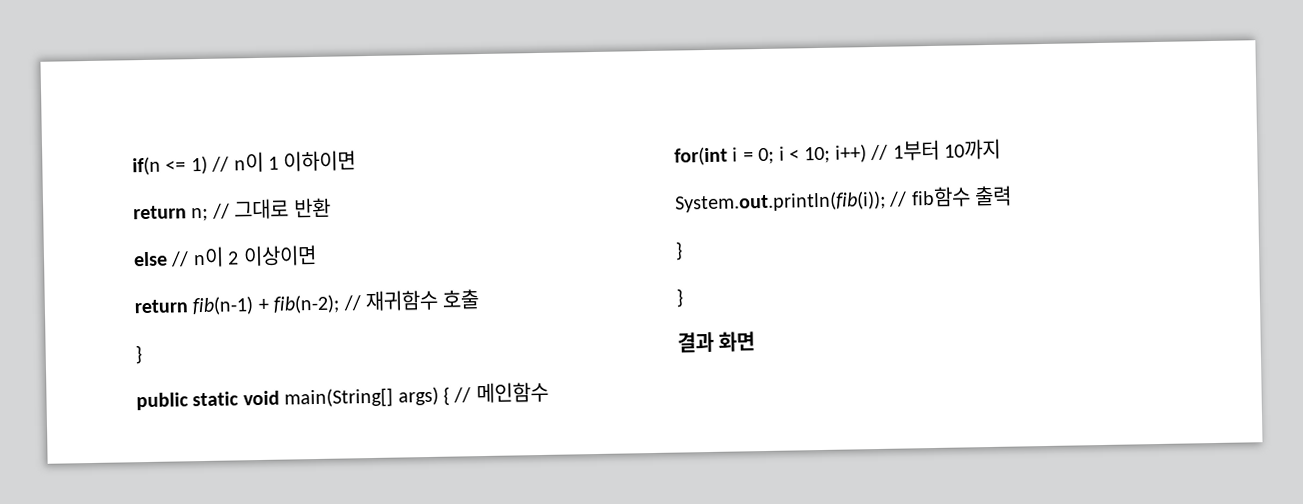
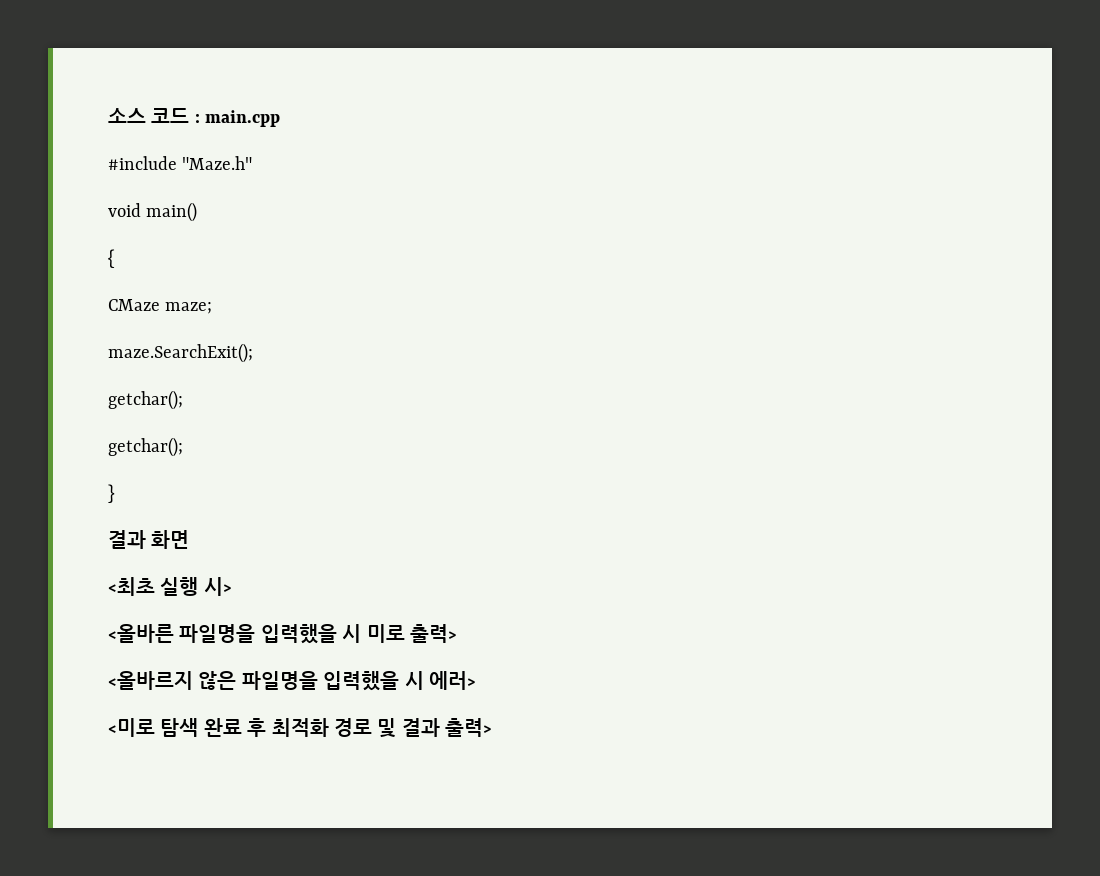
[132,150,357,176] [133,197,331,222] [133,244,317,268] [134,289,480,316] [135,345,142,365] [136,381,549,411] [674,138,1001,166] [674,185,1013,213] [675,241,683,261] [676,288,683,308] [677,331,756,353] if(n <= 1) // n이 1 이하이면 // return n; // 그대로 반환 // else // n이 2 이상이면 // return fib(n-1) + fib(n-2); // 재귀함수 호출 // } // public static void main(String[] args) { // 메인함수 // for(int i = 0; i < 10; i++) // 1부터 10까지 // System.out.println(fib(i)); // fib함수 출력 // } // } // 결과 화면 -> [108,107,281,127] [108,156,253,170] [108,202,198,222] [108,249,115,268] [108,299,213,314] [108,343,253,363] [108,390,183,410] [108,437,183,457] [108,484,115,503] [108,530,190,549] [108,577,232,596] [108,624,457,644] [108,671,476,691] [108,718,493,738] 소스 코드 : main.cpp // #include "Maze.h" // void main() // { // CMaze maze; // maze.SearchExit(); // getchar(); // getchar(); // } // 결과 화면 // <최초 실행 시> // <올바른 파일명을 입력했을 시 미로 출력> // <올바르지 않은 파일명을 입력했을 시 에러> // <미로 탐색 완료 후 최적화 경로 및 결과 출력>

